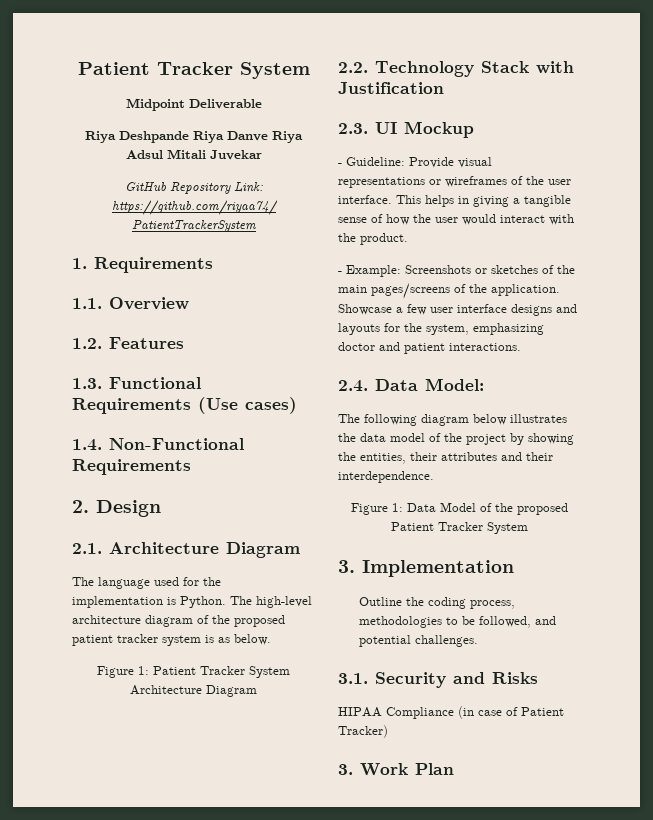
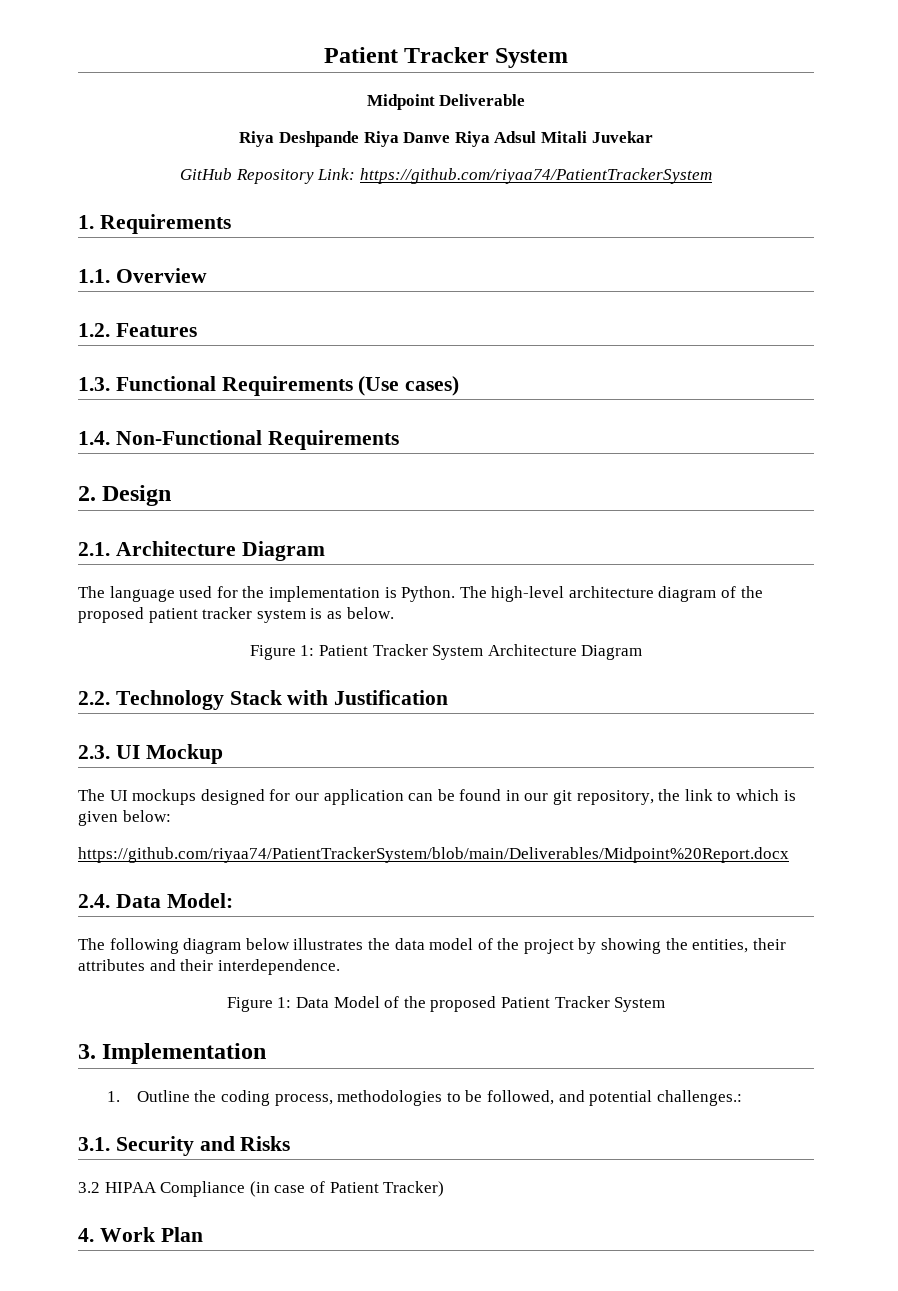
[338,157,492,168] [338,176,571,188] [338,195,571,207] [338,214,574,225] [338,233,408,245] [338,265,575,277] [338,283,560,299] [338,304,577,316] [338,323,544,335] [338,342,521,354] - Guideline: Provide visual representations or wireframes of the user interface. This helps in giving a tangible sense of how the user would interact with the product. // - Example: Screenshots or sketches of the main pages/screens of the application. Showcase a few user interface designs and layouts for the system, emphasizing doctor and patient interactions. -> [78,789,796,805] [78,810,171,826] [78,847,789,863] The UI mockups designed for our application can be found in our git repository, the link to which is given below: // https://github.com/riyaa74/PatientTrackerSystem/blob/main/Deliverables/Midpoint%20Report.docx
(514, 568) none -> [107,1091,121,1102] 1.
[415,635,479,647] challenges. -> [656,1090,742,1106] challenges.:
(538, 678) none -> [78,1182,100,1193] 3.2
[338,764,353,775] 3. -> [78,1228,94,1242] 4.

